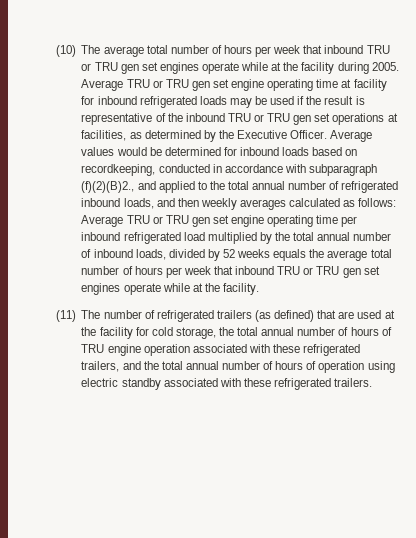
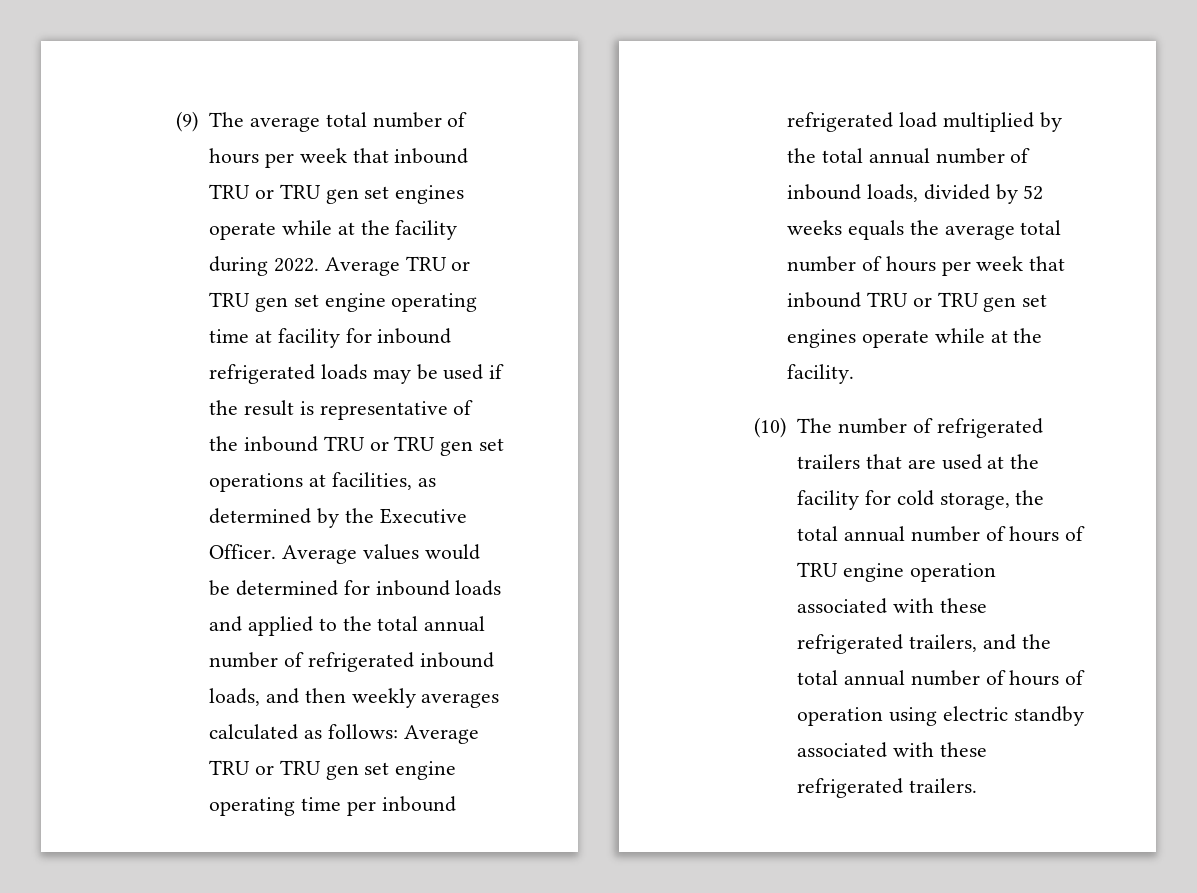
[55,45,76,57] (10) -> [176,111,199,132] (9)
[371,62,399,71] 2005. -> [273,258,319,272] 2022.
[312,147,358,156] [81,164,377,176] [81,181,135,193] based on recordkeeping, conducted in accordance with subparagraph (f)(2)(B)2., -> (502, 588) none
[55,310,76,322] (11) -> [754,417,787,438] (10)
[254,310,315,322] (as defined) -> (861, 461) none

